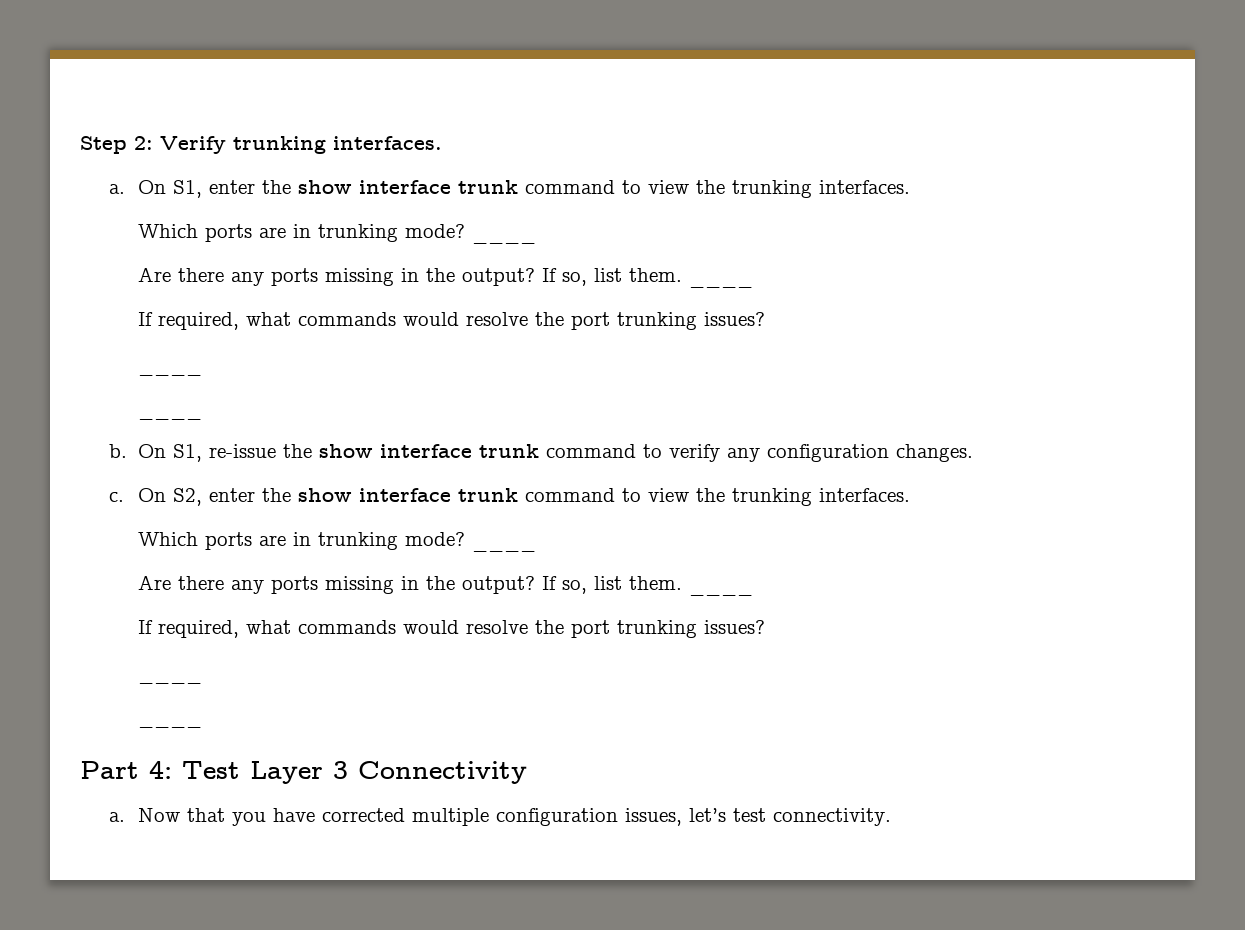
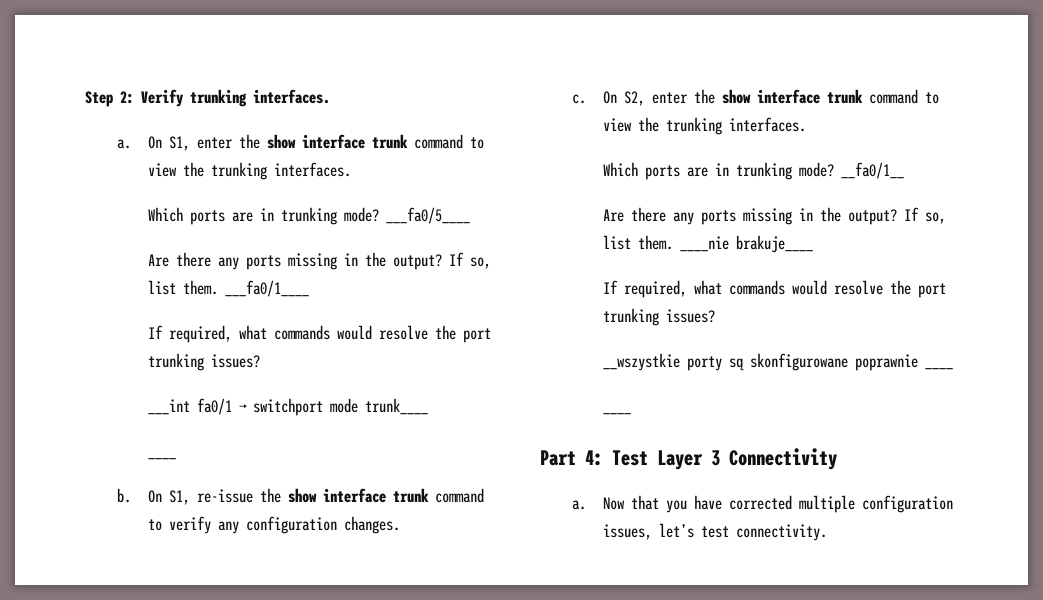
[471,238,536,244] ____ -> [386,207,471,224] ___fa0/5____
[688,282,753,288] ____ -> [225,280,310,297] ___fa0/1____
[137,370,202,376] ____ -> [148,398,429,416] ___int fa0/1 → switchport mode trunk____
[471,546,536,552] ____ -> [841,162,905,179] __fa0/1__
[688,590,753,596] ____ -> [680,235,814,253] ____nie brakuje____
(765, 627) none -> [603,353,919,371] __wszystkie porty są skonfigurowane poprawnie

